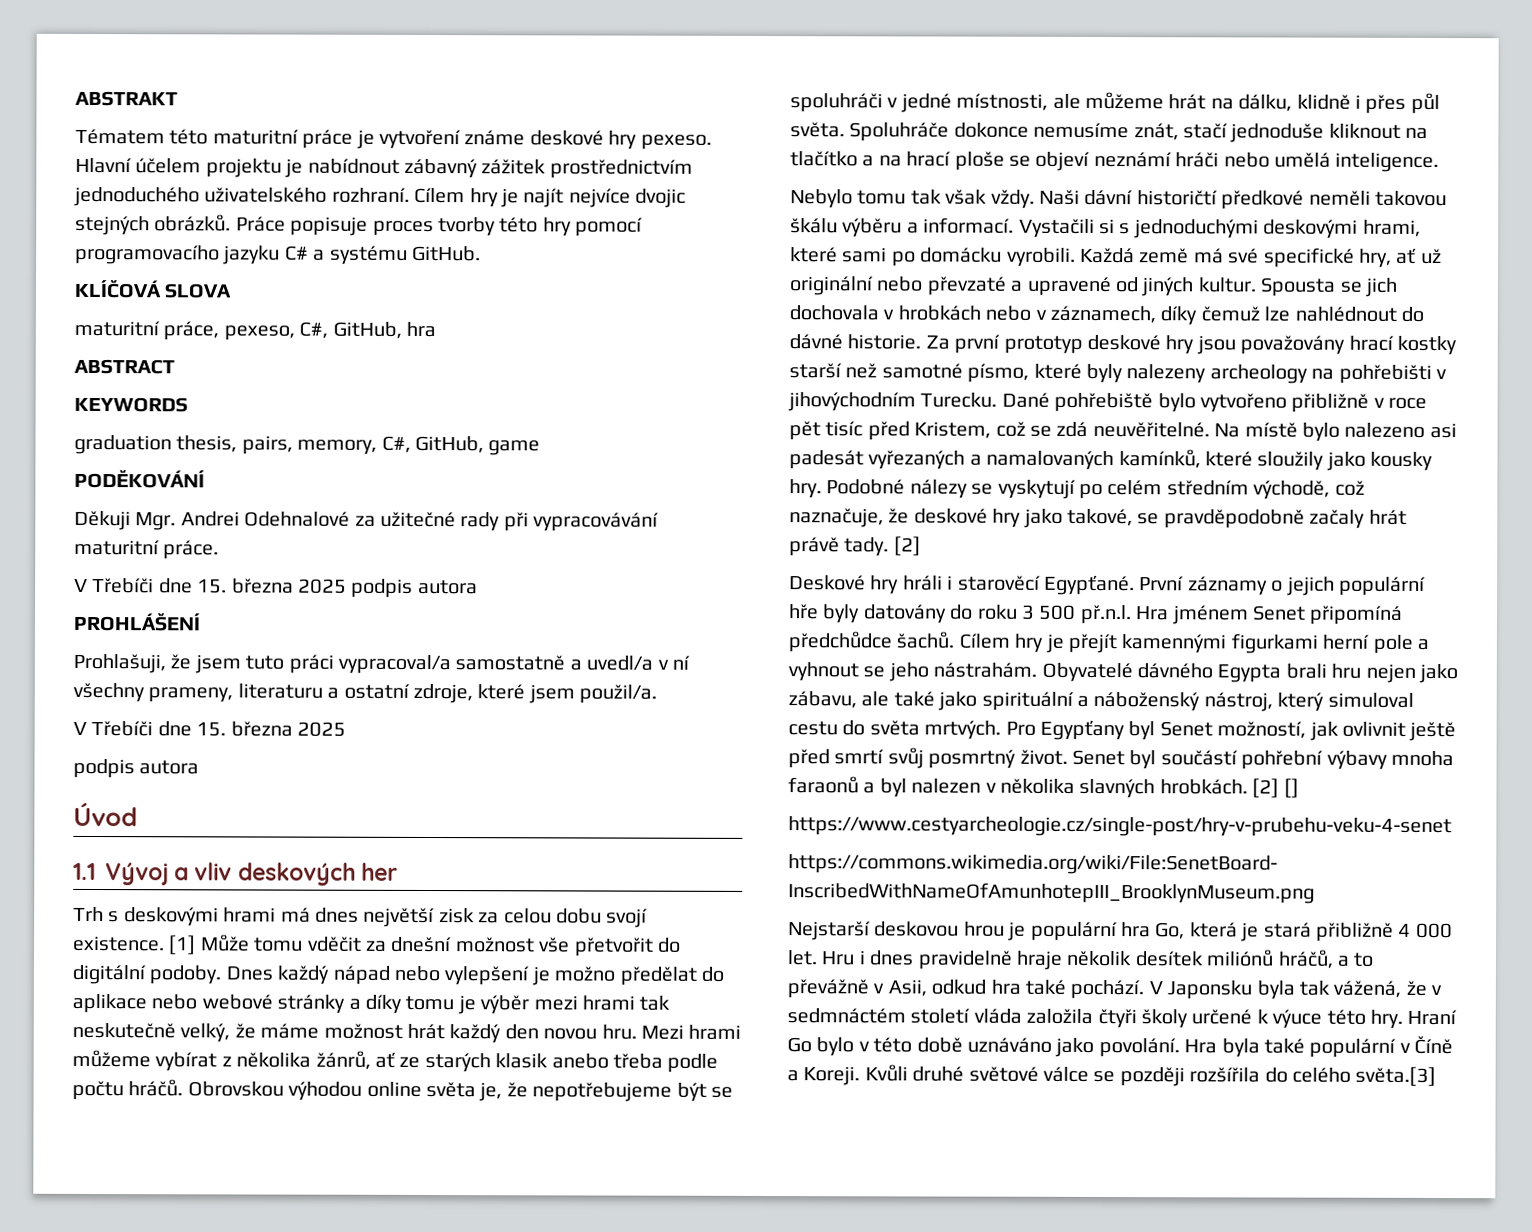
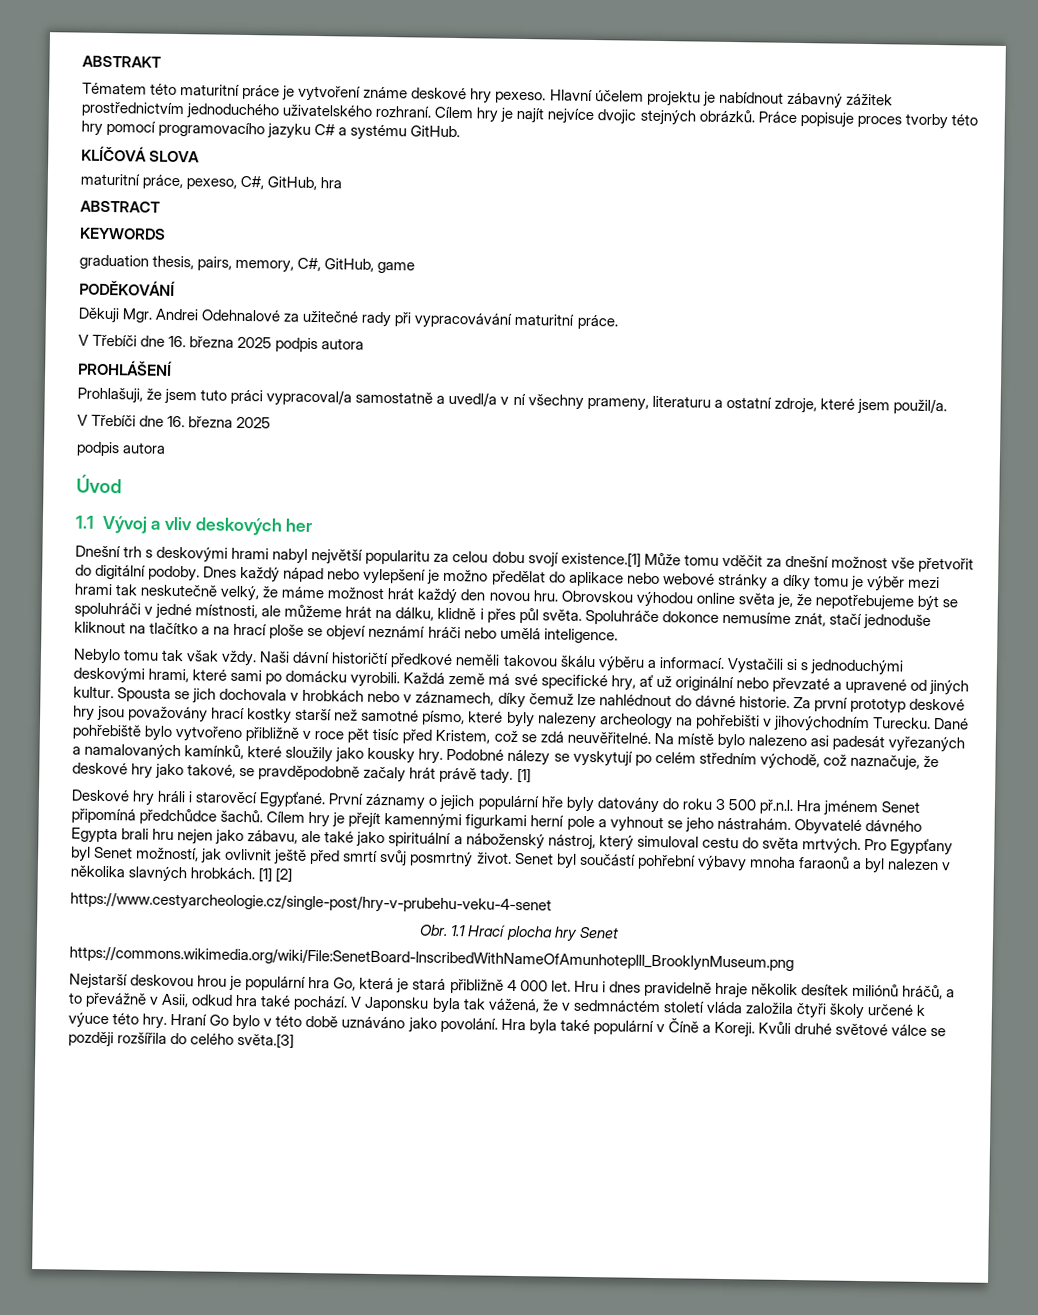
[197,579,228,594] 15. -> [168,335,187,348] 16.
[196,722,227,737] 15. -> [167,415,186,428] 16.
[73,906,104,922] Trh -> [75,545,143,558] Dnešní trh
[280,907,475,928] má dnes největší zisk -> [272,548,431,565] nabyl největší popularitu
[73,935,197,955] existence. [1] -> [560,551,641,568] existence.[1]
[640,1024,742,1040] [72,1049,719,1073] [72,1079,184,1101] Mezi hrami můžeme vybírat z několika žánrů, ať ze starých klasik anebo třeba podle počtu hráčů. -> (558, 596) none
[893,536,921,556] [2] -> [516,767,531,784] [1]
[1252,778,1299,798] [2] [] -> [258,867,293,883] [1] [2]
(1452, 827) none -> [419,924,619,942] // Obr. 1.1 Hrací plocha hry Senet

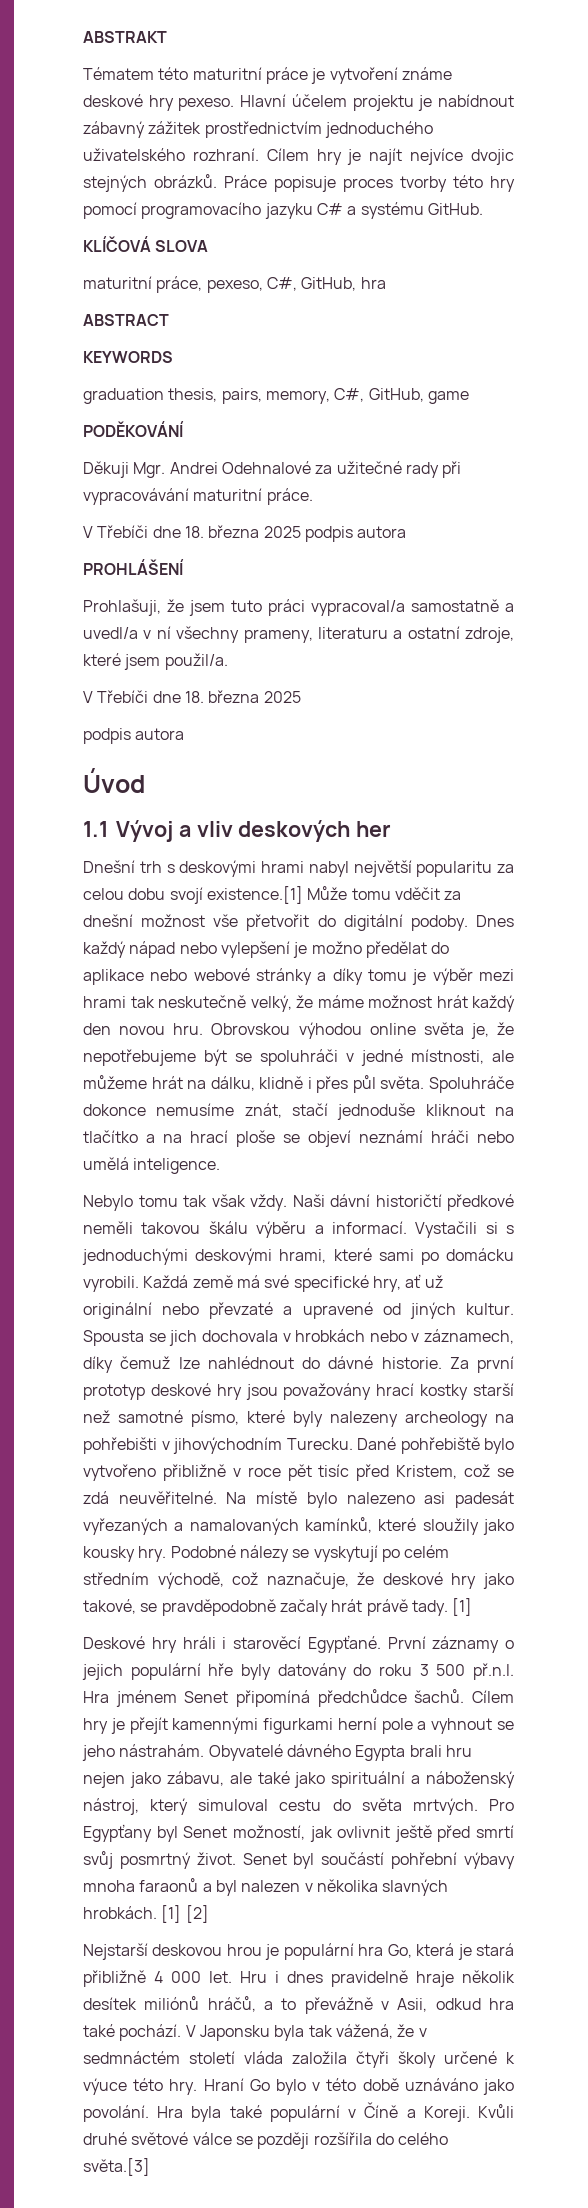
[168,335,187,348] 16. -> [184,526,204,538] 18.
[167,415,186,428] 16. -> [184,691,204,703] 18.
[70,891,552,915] [419,924,619,942] [69,945,794,973] // https://www.cestyarcheologie.cz/single-post/hry-v-prubehu-veku-4-senet // Obr. 1.1 Hrací plocha hry Senet // https://commons.wikimedia.org/wiki/File:SenetBoard-InscribedWithNameOfAmunhotepIII_BrooklynMuseum.png -> (209, 1914) none

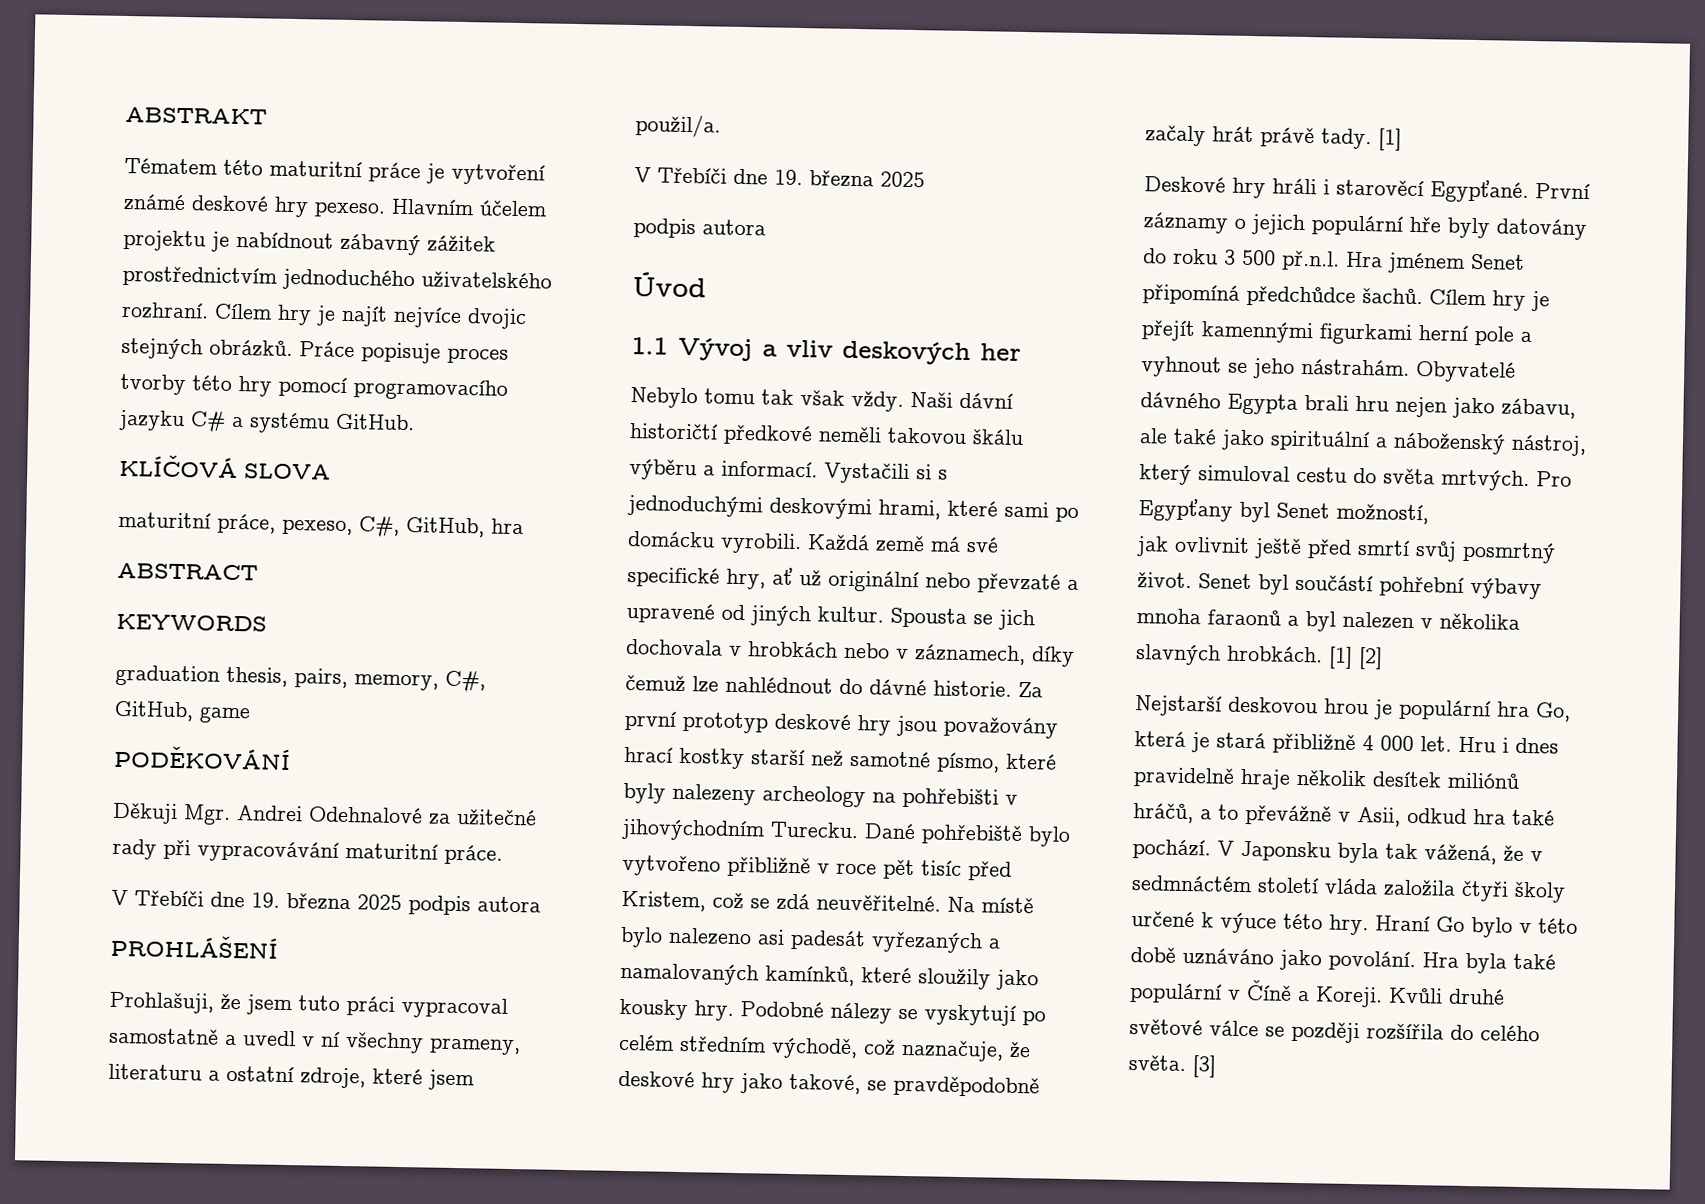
[401,67,452,80] známe -> [123,193,186,212] známé
[240,94,287,107] Hlavní -> [391,198,475,216] Hlavním
[184,526,204,538] 18. -> [251,892,280,908] 19.
[311,600,405,616] vypracoval/a -> [401,997,508,1019] vypracoval
[83,627,138,639] uvedl/a -> [243,1030,296,1047] uvedl
[184,691,204,703] 18. -> [774,169,803,186] 19.
[83,860,514,877] [83,886,462,904] [83,914,514,931] [83,941,450,958] [83,968,514,985] [83,995,515,1012] [83,1022,514,1039] [83,1049,514,1066] [83,1075,514,1093] [83,1103,514,1120] [83,1130,514,1147] [83,1157,221,1174] // Dnešní trh s deskovými hrami nabyl největší popularitu za celou dobu svojí existence.[1] Může tomu vděčit za dnešní možnost vše přetvořit do digitální podoby. Dnes každý nápad nebo vylepšení je možno předělat do aplikace nebo webové stránky a díky tomu je výběr mezi hrami tak neskutečně velký, že máme možnost hrát každý den novou hru. Obrovskou výhodou online světa je, že nepotřebujeme být se spoluhráči v jedné místnosti, ale můžeme hrát na dálku, klidně i přes půl světa. Spoluhráče dokonce nemusíme znát, stačí jednoduše kliknout na tlačítko a na hrací ploše se objeví neznámí hráči nebo umělá inteligence. -> (1021, 352) none
(305, 1832) none -> (1429, 514) //
[83,2158,150,2176] světa.[3] -> [1128,1054,1216,1078] světa. [3]

